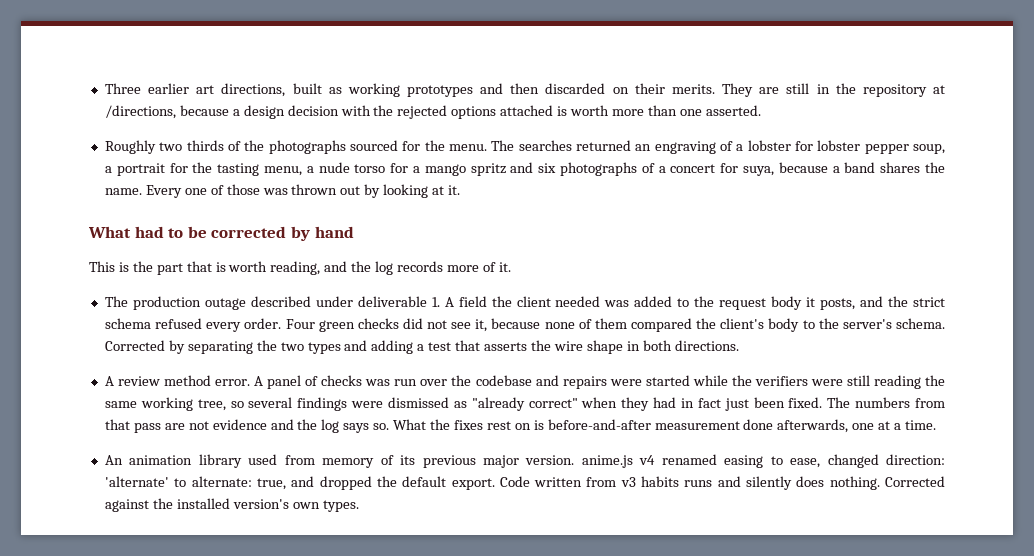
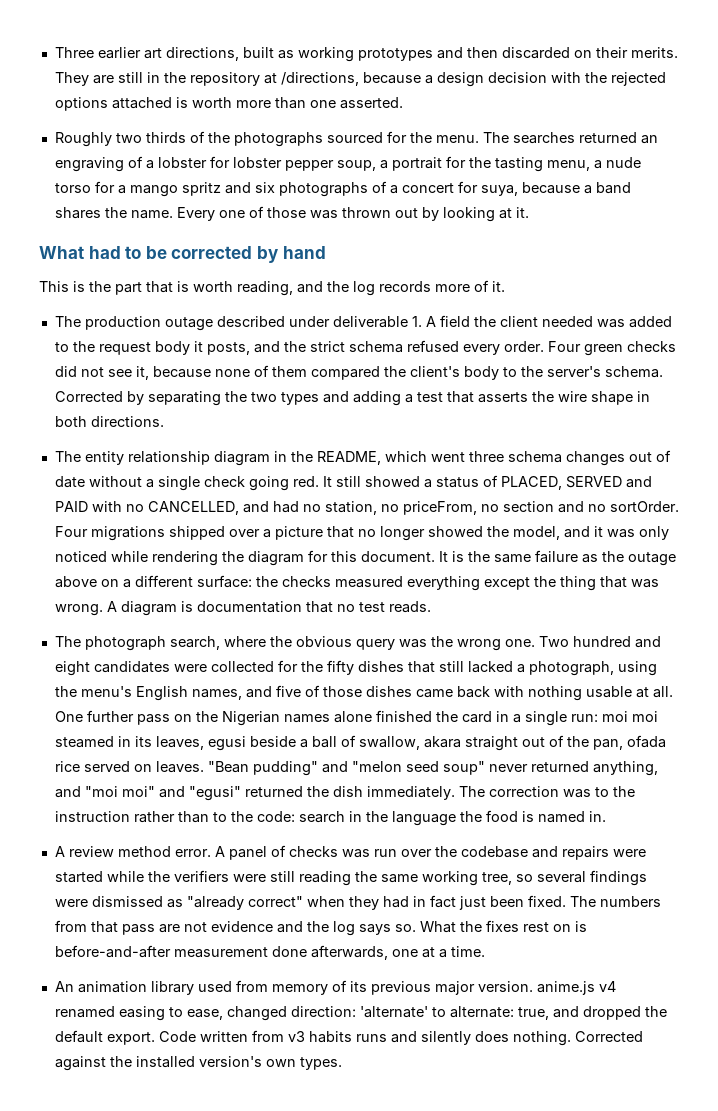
(739, 345) none -> [54,450,671,466] [54,475,652,491] [54,501,679,515] [54,526,669,541] [54,550,676,566] [54,575,659,591] [54,601,431,616] [54,636,661,651] [54,660,657,676] [54,685,673,701] [54,710,658,726] [54,735,666,751] [54,761,658,776] [54,786,635,801] [54,810,606,826] // The entity relationship diagram in the README, which went three schema changes out of date without a single check going red. It still showed a status of PLACED, SERVED and PAID with no CANCELLED, and had no station, no priceFrom, no section and no sortOrder. Four migrations shipped over a picture that no longer showed the model, and it was only noticed while rendering the diagram for this document. It is the same failure as the outage above on a different surface: the checks measured everything except the thing that was wrong. A diagram is documentation that no test reads. // The photograph search, where the obvious query was the wrong one. Two hundred and eight candidates were collected for the fifty dishes that still lacked a photograph, using the menu's English names, and five of those dishes came back with nothing usable at all. One further pass on the Nigerian names alone finished the card in a single run: moi moi steamed in its leaves, egusi beside a ball of swallow, akara straight out of the pan, ofada rice served on leaves. "Bean pudding" and "melon seed soup" never returned anything, and "moi moi" and "egusi" returned the dish immediately. The correction was to the instruction rather than to the code: search in the language the food is named in.

